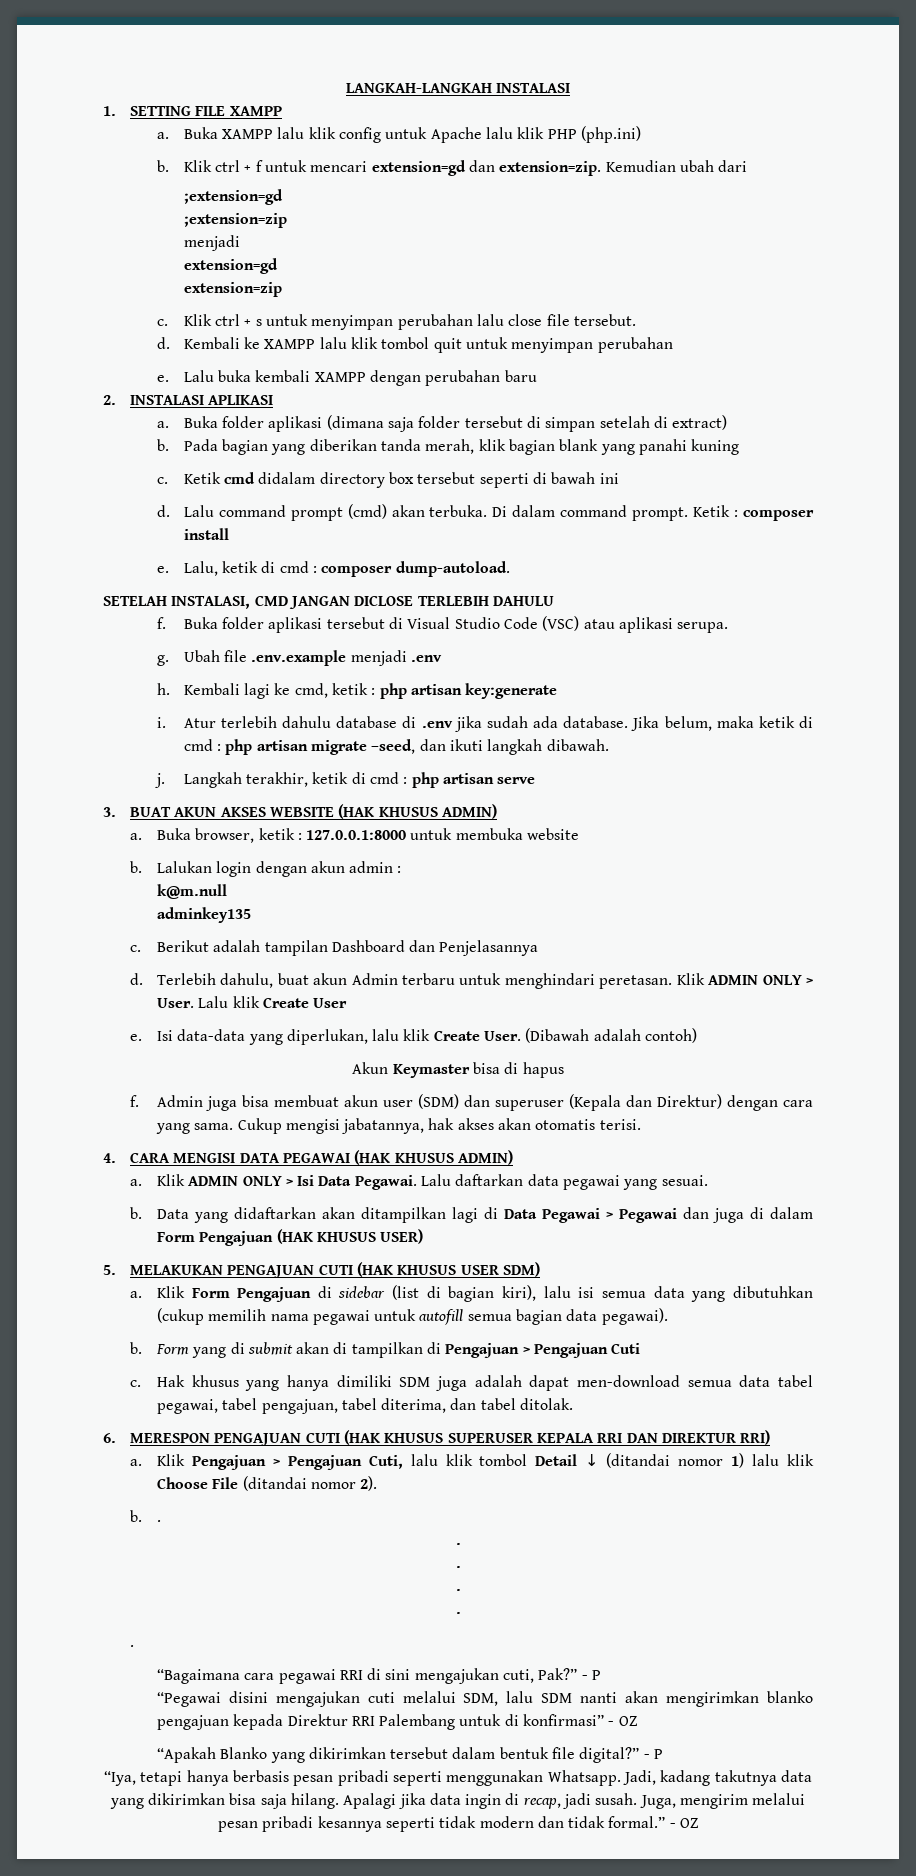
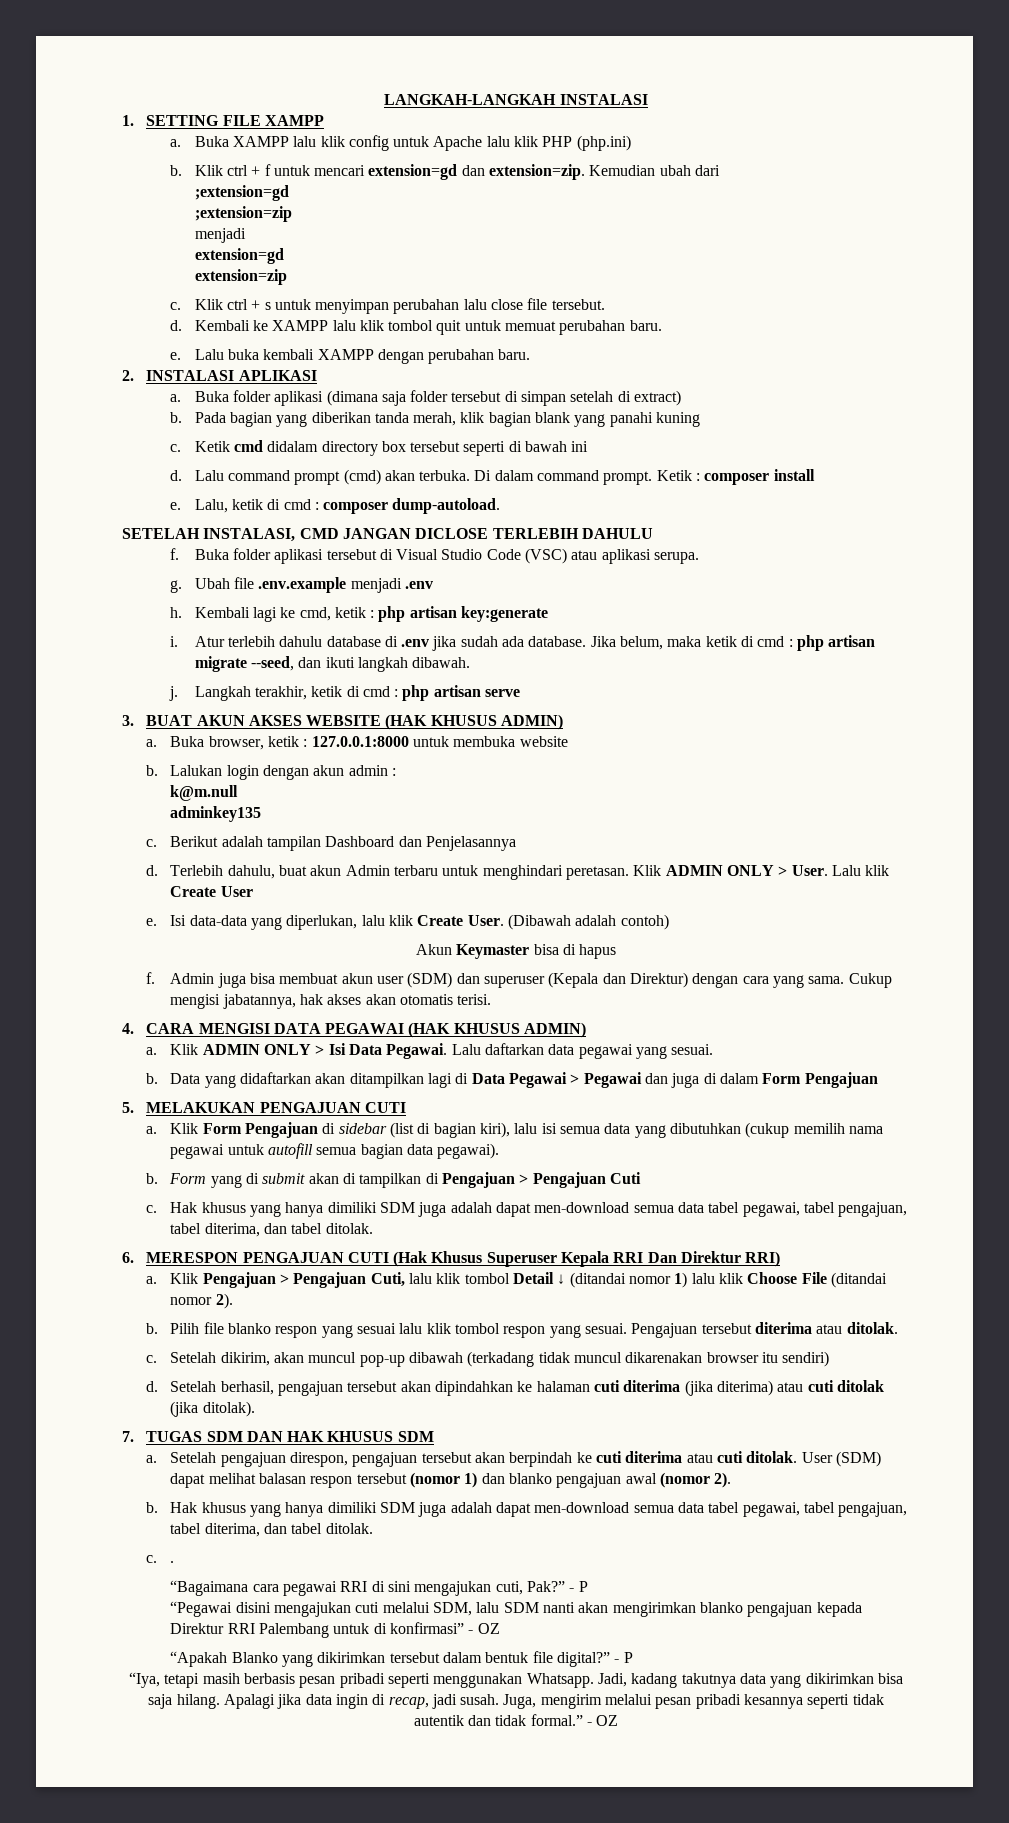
[511,337,673,353] menyimpan perubahan -> [505,320,662,335] memuat perubahan baru.
[504,370,537,382] baru -> [498,349,531,360] baru.
[371,739,416,754] –seed, -> [250,656,294,671] --seed,
[276,1229,424,1244] (HAK KHUSUS USER) -> (878, 1080) none
[356,1262,540,1277] (HAK KHUSUS USER SDM) -> (406, 1107) none
[343,1430,736,1445] (HAK KHUSUS SUPERUSER KEPALA RRI DAN DIREKTUR -> [393,1251,742,1267] (Hak Khusus Superuser Kepala RRI Dan Direktur
[156,1520,161,1522] [455,1543,461,1545] [455,1566,461,1568] [455,1589,461,1591] [455,1612,461,1614] . // . // . // . // . // -> [170,1322,898,1338] [146,1351,830,1367] [146,1380,884,1396] [170,1401,255,1417] [122,1431,434,1442] [146,1451,881,1467] [170,1472,732,1488] [146,1502,908,1517] [170,1523,373,1537] [146,1555,158,1563] Pilih file blanko respon yang sesuai lalu klik tombol respon yang sesuai. Pengajuan tersebut diterima atau ditolak. // c. Setelah dikirim, akan muncul pop-up dibawah (terkadang tidak muncul dikarenakan browser itu sendiri) // d. Setelah berhasil, pengajuan tersebut akan dipindahkan ke halaman cuti diterima (jika diterima) atau cuti ditolak (jika ditolak). // 7. TUGAS SDM DAN HAK KHUSUS SDM // a. Setelah pengajuan direspon, pengajuan tersebut akan berpindah ke cuti diterima atau cuti ditolak. User (SDM) dapat melihat balasan respon tersebut (nomor 1) dan blanko pengajuan awal (nomor 2). // b. Hak khusus yang hanya dimiliki SDM juga adalah dapat men-download semua data tabel pegawai, tabel pengajuan, tabel diterima, dan tabel ditolak. // c.
[186,1770,229,1786] hanya -> [202,1673,240,1684] masih
[479,1816,534,1828] modern -> [413,1715,464,1726] autentik

